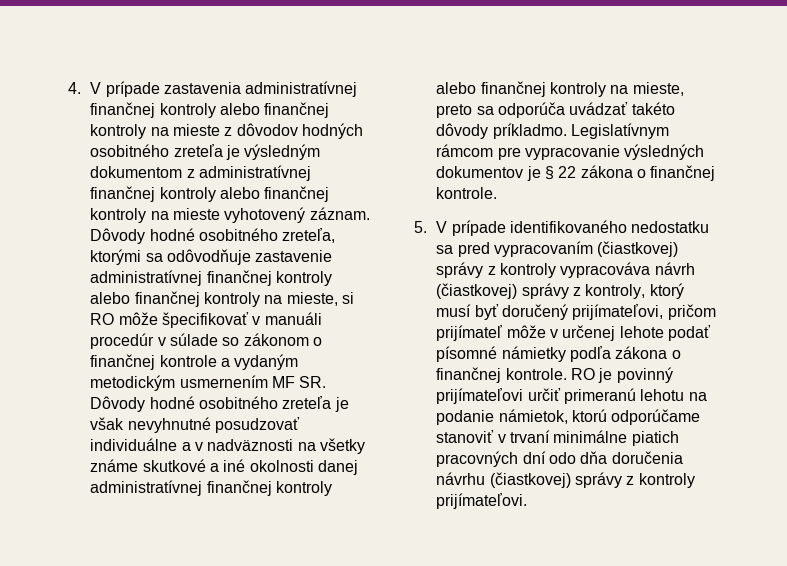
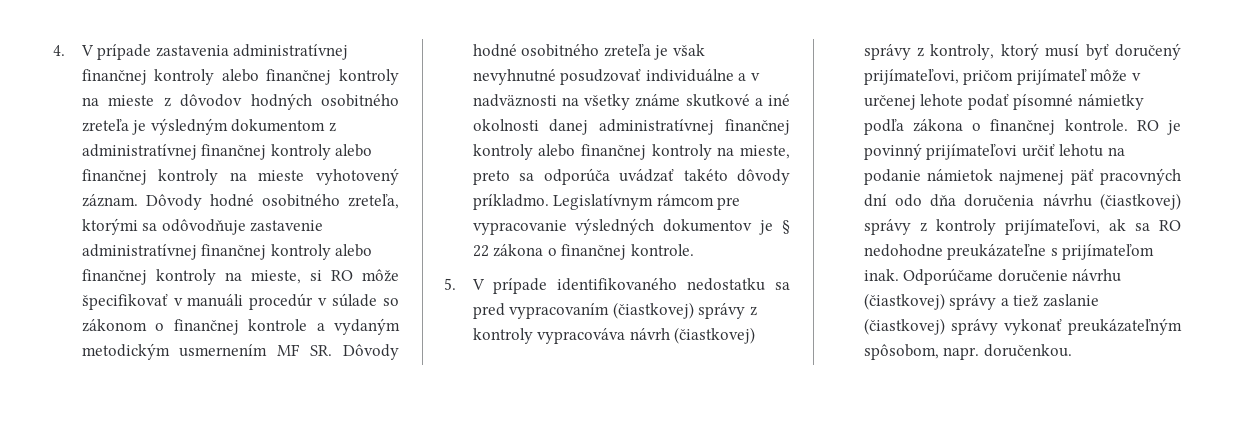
[563,388,636,404] primeranú -> (1055, 150) none
[498,409,701,425] [436,430,679,446] námietok, ktorú odporúčame stanoviť v trvaní minimálne piatich -> [926,169,1094,185] námietok najmenej päť
[436,493,528,509] prijímateľovi. -> [1004,219,1181,235] [863,244,1155,260] [863,268,1122,285] [863,293,1099,310] [863,318,1182,335] [863,344,1072,360] prijímateľovi, ak sa RO nedohodne preukázateľne s prijímateľom inak. Odporúčame doručenie návrhu (čiastkovej) správy a tiež zaslanie (čiastkovej) správy vykonať preukázateľným spôsobom, napr. doručenkou.

